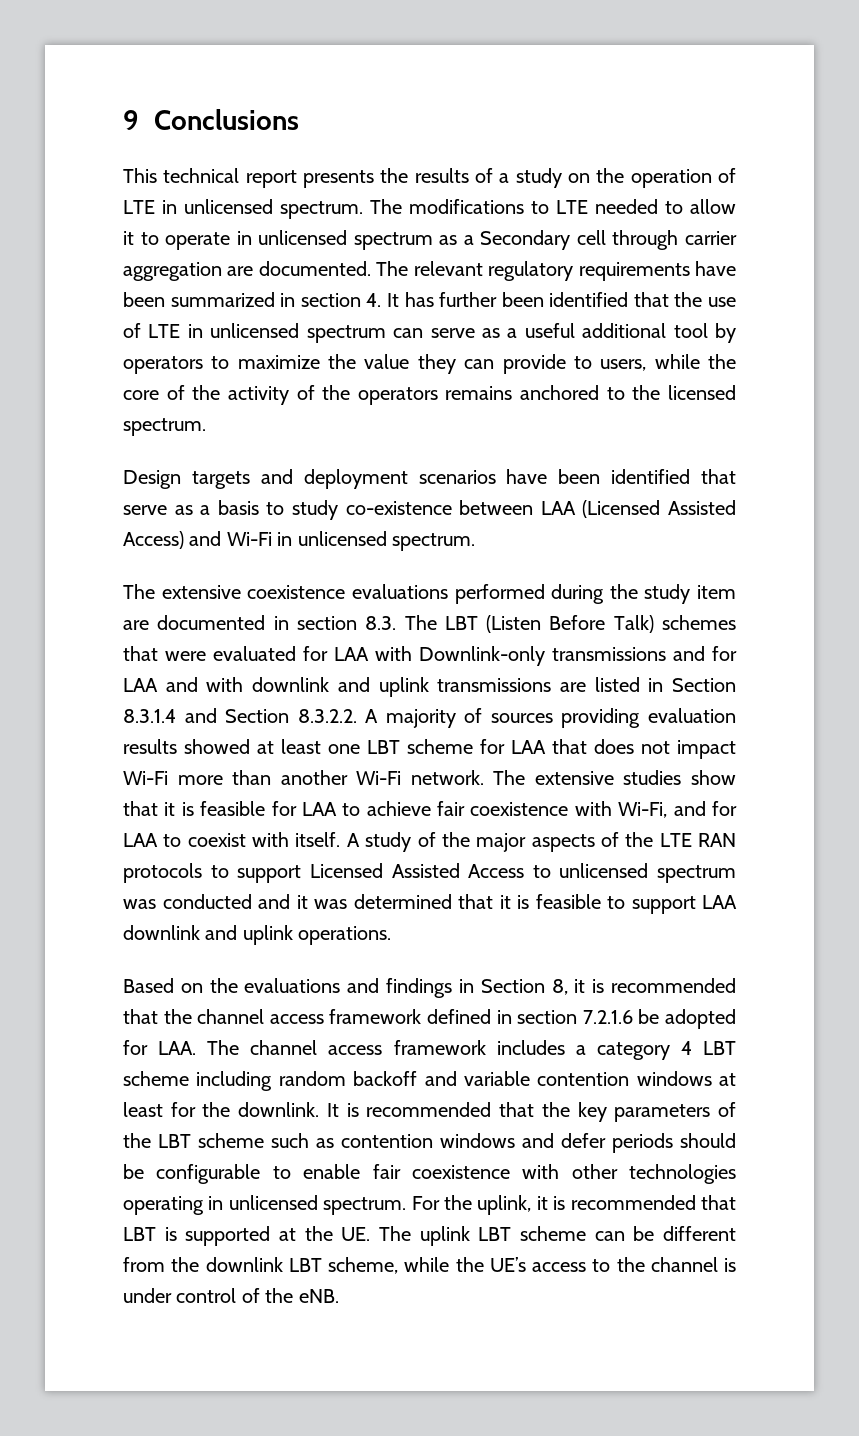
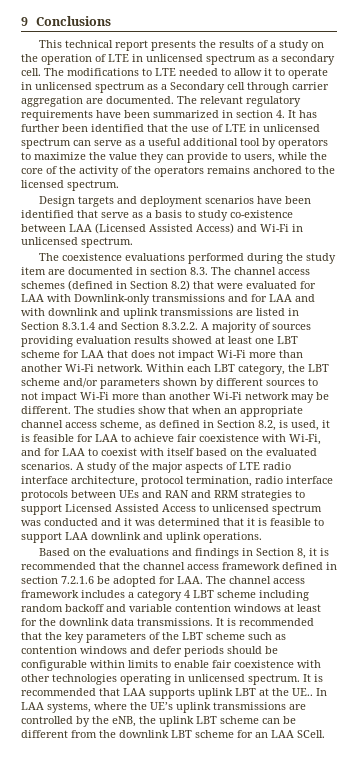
[279,201,363,219] spectrum. -> [206,54,335,65] [21,68,41,76] spectrum as a secondary cell.
[161,585,241,599] extensive -> (60, 257) none
[444,615,736,633] LBT (Listen Before Talk) schemes -> [234,267,310,275] [21,280,190,291] channel access schemes (defined in Section 8.2)
[493,770,736,785] [123,801,158,816] The extensive studies show that -> [146,364,329,375] [21,378,318,389] [21,392,329,403] [21,406,303,417] [21,420,319,431] Within each LBT category, the LBT scheme and/or parameters shown by different sources to not impact Wi-Fi more than another Wi-Fi network may be different. The studies show that when an appropriate channel access scheme, as defined in Section 8.2, is used,
[295,832,341,847] itself. -> [167,448,317,456] [21,462,73,470] itself based on the evaluated scenarios.
[625,832,737,847] [123,863,202,883] the LTE RAN protocols -> [239,462,291,470] [21,476,333,487] [21,490,292,501] LTE radio interface architecture, protocol termination, radio interface protocols between UEs and RAN and RRM strategies
[238,1102,320,1117] downlink. -> [59,618,213,626] downlink data transmissions.
(261, 1174) none -> [90,660,158,668] within limits
[411,1195,736,1215] [123,1226,412,1246] For the uplink, it is recommended that LBT is supported at the UE. The -> [303,674,323,682] [21,688,327,699] [21,702,306,713] [21,716,156,727] It is recommended that LAA supports uplink LBT at the UE.. In LAA systems, where the UE’s uplink transmissions are controlled by the eNB, the
[328,1257,736,1274] [123,1288,339,1303] scheme, while the UE’s access to the channel is under control of the eNB. -> [195,730,325,738] scheme for an LAA SCell.

